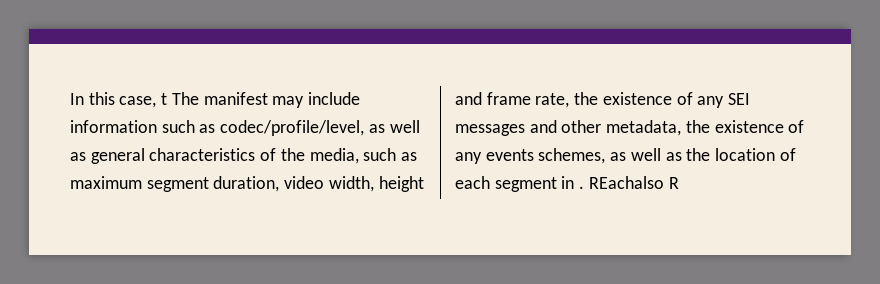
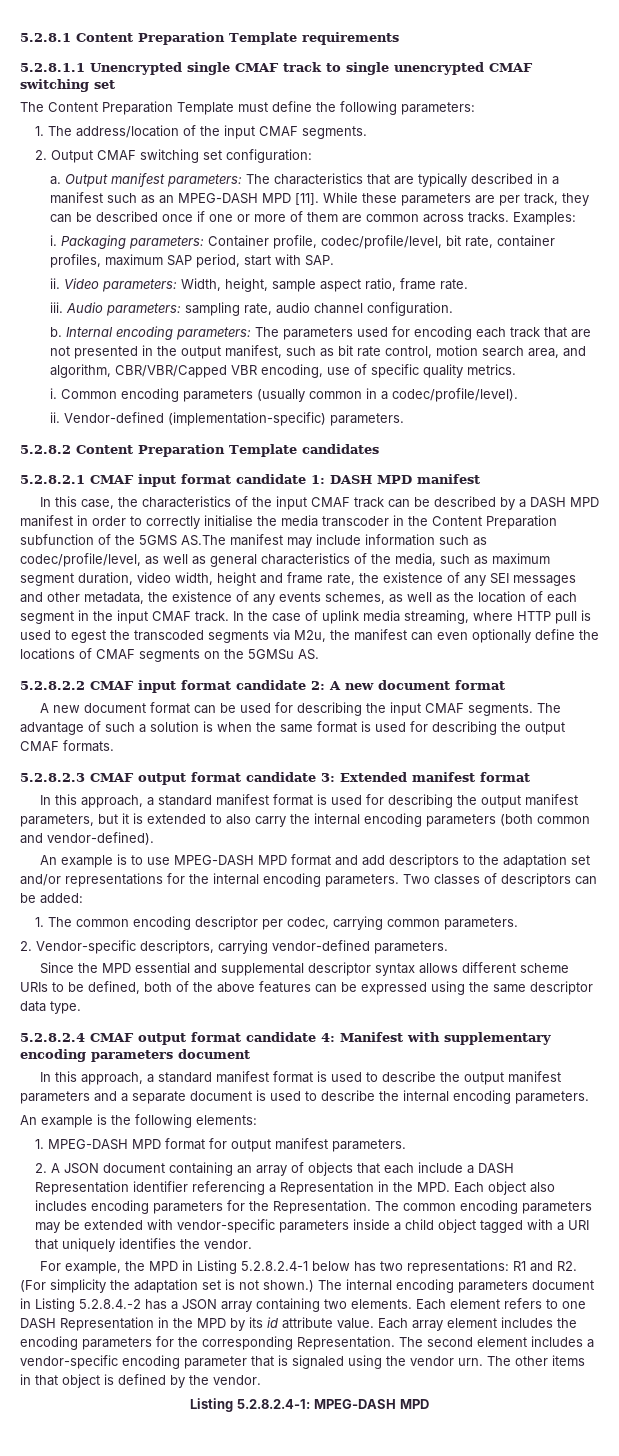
[70,92,199,108] In this case, t The -> [20,32,399,45] [20,62,533,75] [20,79,115,92] [20,101,475,115] [34,125,367,139] [34,149,312,163] [49,173,559,187] [49,192,589,206] [49,211,576,225] [49,235,555,249] [49,254,334,268] [49,278,468,292] [49,302,453,316] [49,326,591,340] [49,345,586,359] [49,364,516,378] [49,388,518,402] [49,412,404,426] [20,444,379,457] [20,474,480,487] [39,496,599,510] [20,515,557,529] [20,534,226,546] 5.2.8.1 Content Preparation Template requirements // 5.2.8.1.1 Unencrypted single CMAF track to single unencrypted CMAF switching set // The Content Preparation Template must define the following parameters: // 1. The address/location of the input CMAF segments. // 2. Output CMAF switching set configuration: // a. Output manifest parameters: The characteristics that are typically described in a manifest such as an MPEG-DASH MPD [11]. While these parameters are per track, they can be described once if one or more of them are common across tracks. Examples: // i. Packaging parameters: Container profile, codec/profile/level, bit rate, container profiles, maximum SAP period, start with SAP. // ii. Video parameters: Width, height, sample aspect ratio, frame rate. // iii. Audio parameters: sampling rate, audio channel configuration. // b. Internal encoding parameters: The parameters used for encoding each track that are not presented in the output manifest, such as bit rate control, motion search area, and algorithm, CBR/VBR/Capped VBR encoding, use of specific quality metrics. // i. Common encoding parameters (usually common in a codec/profile/level). // ii. Vendor-defined (implementation-specific) parameters. // 5.2.8.2 Content Preparation Template candidates // 5.2.8.2.1 CMAF input format candidate 1: DASH MPD manifest // In this case, the characteristics of the input CMAF track can be described by a DASH MPD manifest in order to correctly initialise the media transcoder in the Content Preparation subfunction of the 5GMS AS.The
[579,176,679,189] . REachalso R -> [93,610,591,624] [20,629,599,643] [20,648,319,662] [20,680,505,693] [39,702,561,716] [20,721,565,735] [20,740,114,752] [20,772,530,785] [39,794,578,808] [20,813,590,827] [20,832,154,845] [39,854,590,868] [20,873,597,887] [20,893,83,904] [34,916,518,930] [20,940,448,954] [39,962,569,976] [20,981,593,995] [20,1001,81,1014] [20,1032,551,1045] [20,1049,250,1062] [39,1071,561,1085] [20,1090,589,1104] [20,1114,257,1128] [34,1138,406,1152] [34,1162,514,1176] [34,1181,555,1195] [34,1200,592,1214] [34,1219,589,1233] [34,1238,252,1252] [39,1260,577,1274] [20,1279,594,1293] [20,1298,586,1312] [20,1317,577,1331] [20,1336,594,1350] [20,1355,585,1369] [20,1374,261,1388] [190,1398,429,1412] the input CMAF track. In the case of uplink media streaming, where HTTP pull is used to egest the transcoded segments via M2u, the manifest can even optionally define the locations of CMAF segments on the 5GMSu AS. // 5.2.8.2.2 CMAF input format candidate 2: A new document format // A new document format can be used for describing the input CMAF segments. The advantage of such a solution is when the same format is used for describing the output CMAF formats. // 5.2.8.2.3 CMAF output format candidate 3: Extended manifest format // In this approach, a standard manifest format is used for describing the output manifest parameters, but it is extended to also carry the internal encoding parameters (both common and vendor-defined). // An example is to use MPEG-DASH MPD format and add descriptors to the adaptation set and/or representations for the internal encoding parameters. Two classes of descriptors can be added: // 1. The common encoding descriptor per codec, carrying common parameters. // 2. Vendor-specific descriptors, carrying vendor-defined parameters. // Since the MPD essential and supplemental descriptor syntax allows different scheme URIs to be defined, both of the above features can be expressed using the same descriptor data type. // 5.2.8.2.4 CMAF output format candidate 4: Manifest with supplementary encoding parameters document // In this approach, a standard manifest format is used to describe the output manifest parameters and a separate document is used to describe the internal encoding parameters. // An example is the following elements: // 1. MPEG-DASH MPD format for output manifest parameters. // 2. A JSON document containing an array of objects that each include a DASH Representation identifier referencing a Representation in the MPD. Each object also includes encoding parameters for the Representation. The common encoding parameters may be extended with vendor-specific parameters inside a child object tagged with a URI that uniquely identifies the vendor. // For example, the MPD in Listing 5.2.8.2.4-1 below has two representations: R1 and R2. (For simplicity the adaptation set is not shown.) The internal encoding parameters document in Listing 5.2.8.4.-2 has a JSON array containing two elements. Each element refers to one DASH Representation in the MPD by its id attribute value. Each array element includes the encoding parameters for the corresponding Representation. The second element includes a vendor-specific encoding parameter that is signaled using the vendor urn. The other items in that object is defined by the vendor. // Listing 5.2.8.2.4-1: MPEG-DASH MPD

